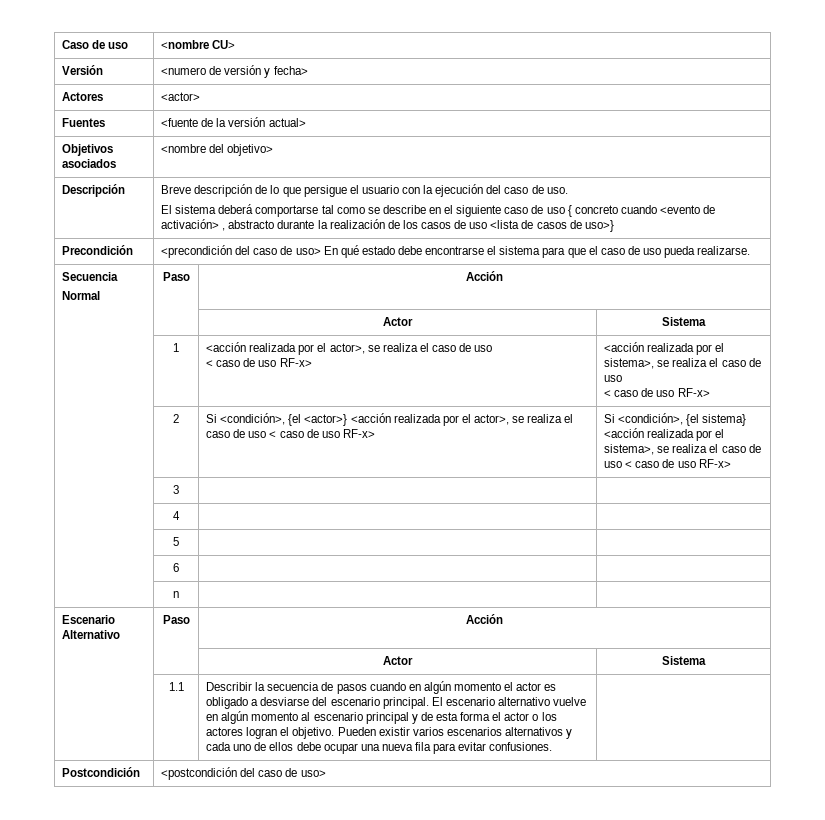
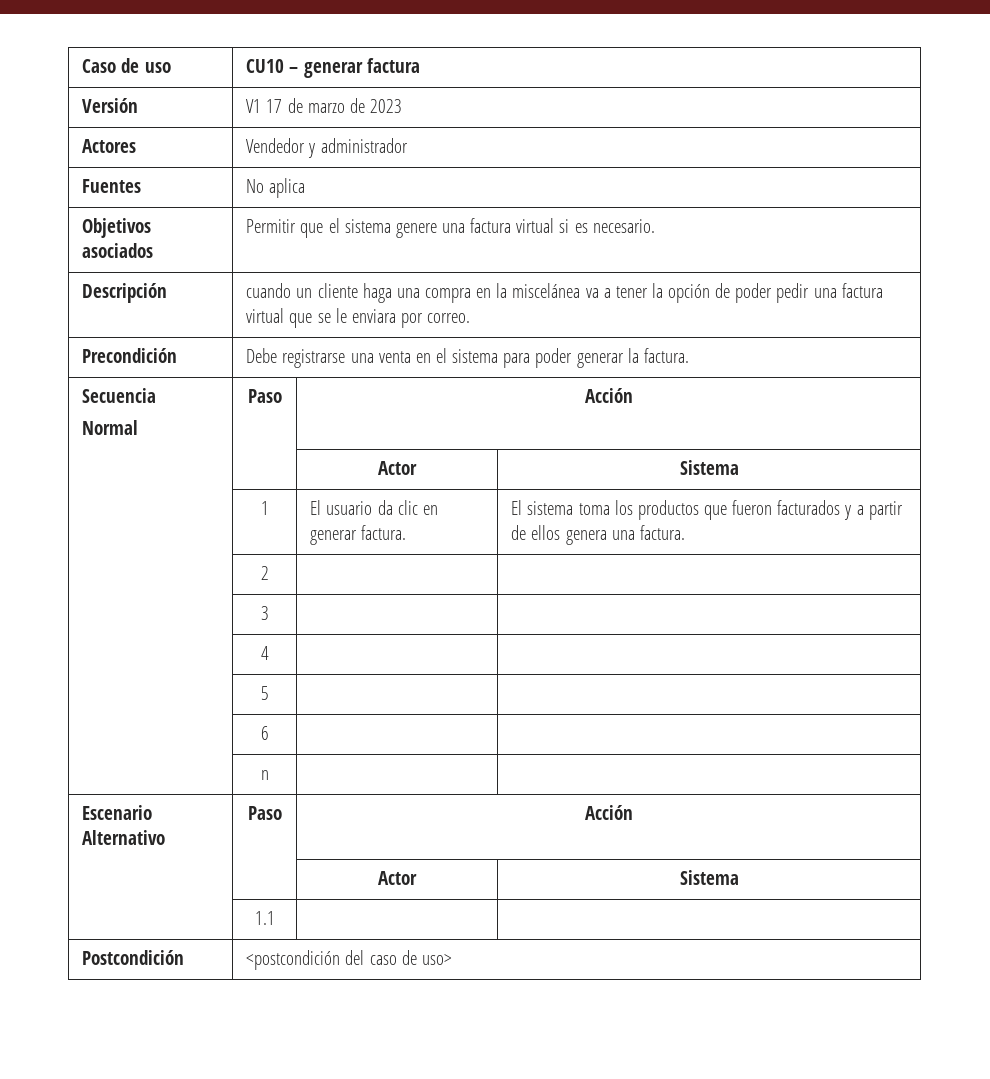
[161,40,236,49] [62,65,104,75] [161,65,308,78] [62,92,104,101] [161,92,201,101] [62,118,106,127] [161,117,306,127] [62,144,114,156] [62,159,117,168] [161,144,274,156] [62,184,126,197] [161,184,568,197] [161,204,716,217] [161,219,614,232] [62,245,134,255] [161,245,751,258] <nombre CU> // Versión | <numero de versión y fecha> // Actores | <actor> // Fuentes | <fuente de la versión actual> // Objetivos asociados | <nombre del objetivo> // Descripción | Breve descripción de lo que persigue el usuario con la ejecución del caso de uso. // El sistema deberá comportarse tal como se describe en el siguiente caso de uso { concreto cuando <evento de activación> , abstracto durante la realización de los casos de uso <lista de casos de uso>} // Precondición | <precondición del caso de uso> En qué estado debe encontrarse el sistema para que el caso de uso pueda realizarse. -> [246,58,420,78] [82,98,139,113] [246,98,402,113] [82,139,137,153] [246,138,408,158] [82,179,142,193] [246,178,306,198] [82,218,152,238] [82,243,154,258] [246,218,655,238] [82,283,168,303] [246,283,883,303] [246,308,471,328] [82,348,178,363] [246,348,689,368] CU10 – generar factura // Versión | V1 17 de marzo de 2023 // Actores | Vendedor y administrador // Fuentes | No aplica // Objetivos asociados | Permitir que el sistema genere una factura virtual si es necesario. // Descripción | cuando un cliente haga una compra en la miscelánea va a tener la opción de poder pedir una factura virtual que se le enviara por correo. // Precondición | Debe registrarse una venta en el sistema para poder generar la factura.
[206,342,493,355] [206,358,312,367] [604,342,725,355] [604,358,761,369] [604,375,623,382] [604,388,710,397] [173,414,179,423] [206,413,574,426] [206,429,375,438] [604,413,747,426] [604,428,725,441] [604,444,761,455] [604,459,731,468] <acción realizada por el actor>, se realiza el caso de uso // < caso de uso RF-x> | <acción realizada por el sistema>, se realiza el caso de uso // < caso de uso RF-x> // | 2 | Si <condición>, {el <actor>} <acción realizada por el actor>, se realiza el caso de uso < caso de uso RF-x> | Si <condición>, {el sistema} <acción realizada por el sistema>, se realiza el caso de uso < caso de uso RF-x> -> [310,500,438,515] [310,525,407,545] [511,500,903,520] [511,525,685,545] [260,566,269,580] El usuario da clic en generar factura. | El sistema toma los productos que fueron facturados y a partir de ellos genera una factura. // | 2 | |
[206,681,557,694] [206,697,587,709] [206,711,557,724] [206,727,573,739] [206,742,553,754] Describir la secuencia de pasos cuando en algún momento el actor es obligado a desviarse del escenario principal. El escenario alternativo vuelve en algún momento al escenario principal y de esta forma el actor o los actores logran el objetivo. Pueden existir varios escenarios alternativos y cada uno de ellos debe ocupar una nueva fila para evitar confusiones. -> (275, 918) none

